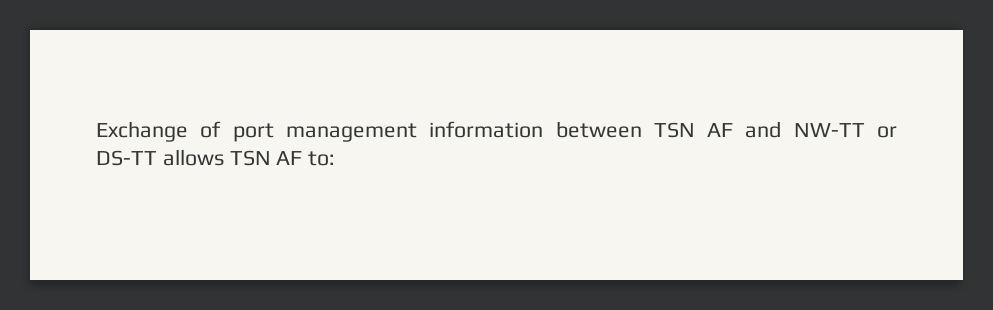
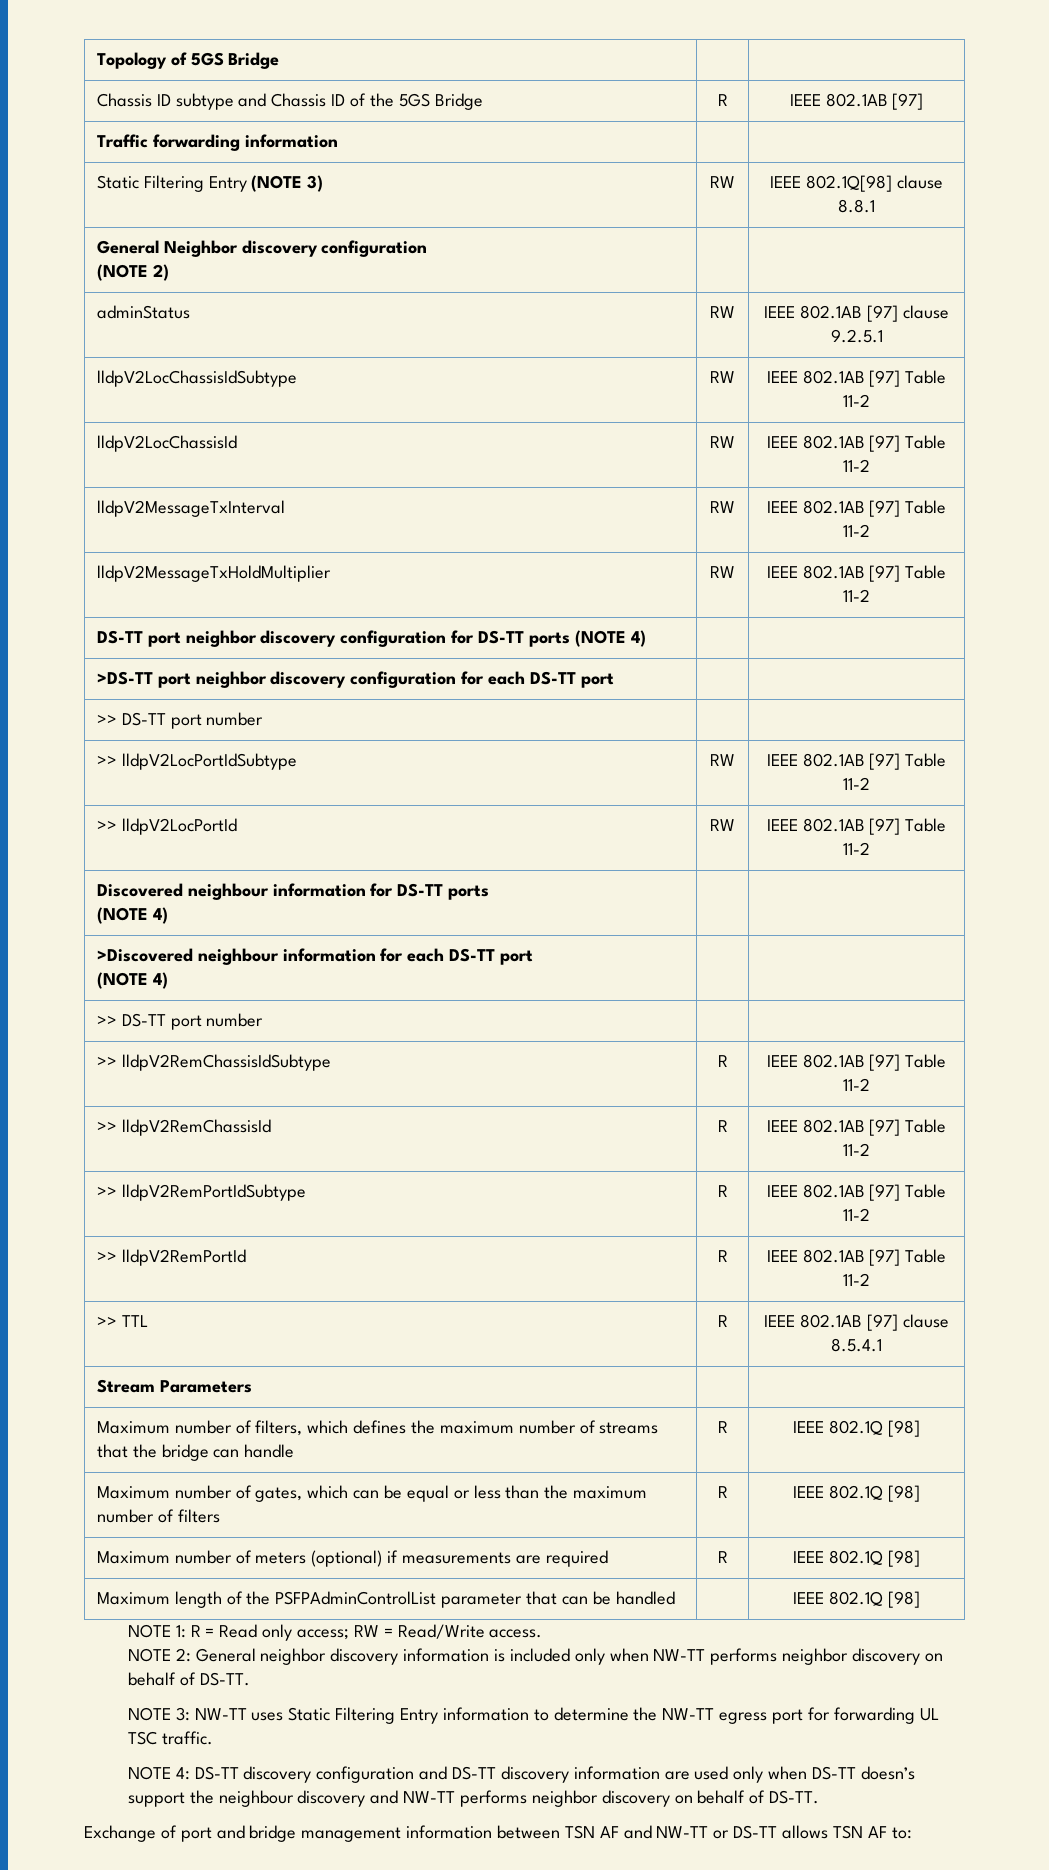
(96, 131) none -> [96,52,280,69] [96,93,483,110] [717,94,728,106] [789,93,924,110] [96,134,338,151] [96,175,324,192] [710,176,735,188] [770,175,943,192] [838,199,875,213] [96,240,428,257] [96,264,169,281] [96,305,190,319] [710,306,735,318] [764,305,949,322] [830,329,883,343] [96,370,297,387] [710,371,735,383] [766,370,947,387] [843,394,870,407] [96,435,237,452] [710,436,735,448] [766,435,947,452] [843,459,870,472] [96,500,285,517] [710,501,735,513] [766,500,947,517] [843,524,870,537] [96,565,331,582] [710,566,735,578] [766,565,947,582] [843,589,870,602] [96,630,646,647] [96,671,614,688] [96,712,264,729] [96,753,297,770] [710,754,735,766] [766,753,947,770] [843,777,870,790] [96,818,237,835] [710,819,735,831] [766,818,947,835] [843,842,870,855] [96,883,490,900] [96,907,168,924] [96,948,533,965] [96,972,168,989] [96,1013,264,1030] [96,1054,331,1071] [717,1055,728,1067] [766,1054,947,1071] [843,1078,870,1091] [96,1119,271,1136] [717,1120,728,1132] [766,1119,947,1136] [843,1143,870,1156] [96,1184,306,1201] [717,1185,728,1197] [766,1184,947,1201] [843,1208,870,1221] [96,1249,246,1266] [717,1250,728,1262] [766,1249,947,1266] [843,1273,870,1286] [96,1315,148,1327] [717,1315,728,1327] [764,1314,949,1331] [831,1338,882,1352] [96,1379,252,1393] [96,1420,659,1436] [96,1444,295,1461] [717,1421,728,1433] [793,1420,920,1437] [96,1485,648,1502] [96,1509,220,1523] [717,1486,728,1498] [793,1485,920,1502] [96,1550,608,1567] [717,1551,728,1563] [793,1550,920,1567] [96,1591,675,1608] [793,1591,920,1608] [127,1624,543,1641] [127,1648,943,1665] [127,1672,250,1686] [127,1707,939,1724] [127,1731,213,1745] [127,1766,915,1783] [127,1790,820,1807] Topology of 5GS Bridge | | // Chassis ID subtype and Chassis ID of the 5GS Bridge | R | IEEE 802.1AB [97] // Traffic forwarding information | | // Static Filtering Entry (NOTE 3) | RW | IEEE 802.1Q[98] clause 8.8.1 // General Neighbor discovery configuration // (NOTE 2) | | // adminStatus | RW | IEEE 802.1AB [97] clause 9.2.5.1 // lldpV2LocChassisIdSubtype | RW | IEEE 802.1AB [97] Table 11-2 // lldpV2LocChassisId | RW | IEEE 802.1AB [97] Table 11-2 // lldpV2MessageTxInterval | RW | IEEE 802.1AB [97] Table 11-2 // lldpV2MessageTxHoldMultiplier | RW | IEEE 802.1AB [97] Table 11-2 // DS-TT port neighbor discovery configuration for DS-TT ports (NOTE 4) | | // >DS-TT port neighbor discovery configuration for each DS-TT port | | // >> DS-TT port number | | // >> lldpV2LocPortIdSubtype | RW | IEEE 802.1AB [97] Table 11-2 // >> lldpV2LocPortId | RW | IEEE 802.1AB [97] Table 11-2 // Discovered neighbour information for DS-TT ports // (NOTE 4) | | // >Discovered neighbour information for each DS-TT port // (NOTE 4) | | // >> DS-TT port number | | // >> lldpV2RemChassisIdSubtype | R | IEEE 802.1AB [97] Table 11-2 // >> lldpV2RemChassisId | R | IEEE 802.1AB [97] Table 11-2 // >> lldpV2RemPortIdSubtype | R | IEEE 802.1AB [97] Table 11-2 // >> lldpV2RemPortId | R | IEEE 802.1AB [97] Table 11-2 // >> TTL | R | IEEE 802.1AB [97] clause 8.5.4.1 // Stream Parameters | | // Maximum number of filters, which defines the maximum number of streams that the bridge can handle | R | IEEE 802.1Q [98] // Maximum number of gates, which can be equal or less than the maximum number of filters | R | IEEE 802.1Q [98] // Maximum number of meters (optional) if measurements are required | R | IEEE 802.1Q [98] // Maximum length of the PSFPAdminControlList parameter that can be handled | | IEEE 802.1Q [98] // NOTE 1: R = Read only access; RW = Read/Write access. // NOTE 2: General neighbor discovery information is included only when NW-TT performs neighbor discovery on behalf of DS-TT. // NOTE 3: NW-TT uses Static Filtering Entry information to determine the NW-TT egress port for forwarding UL TSC traffic. // NOTE 4: DS-TT discovery configuration and DS-TT discovery information are used only when DS-TT doesn’s support the neighbour discovery and NW-TT performs neighbor discovery on behalf of DS-TT. //
(274, 132) none -> [216,1825,297,1842] and bridge

